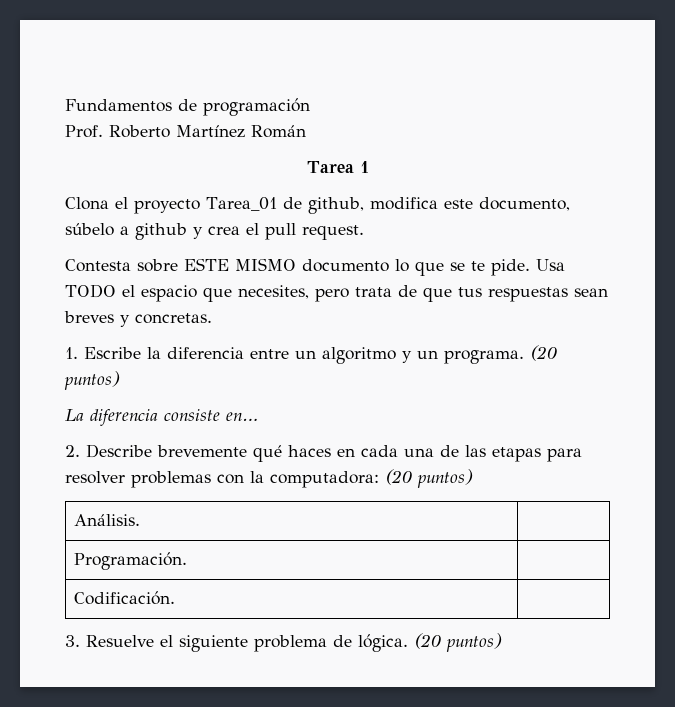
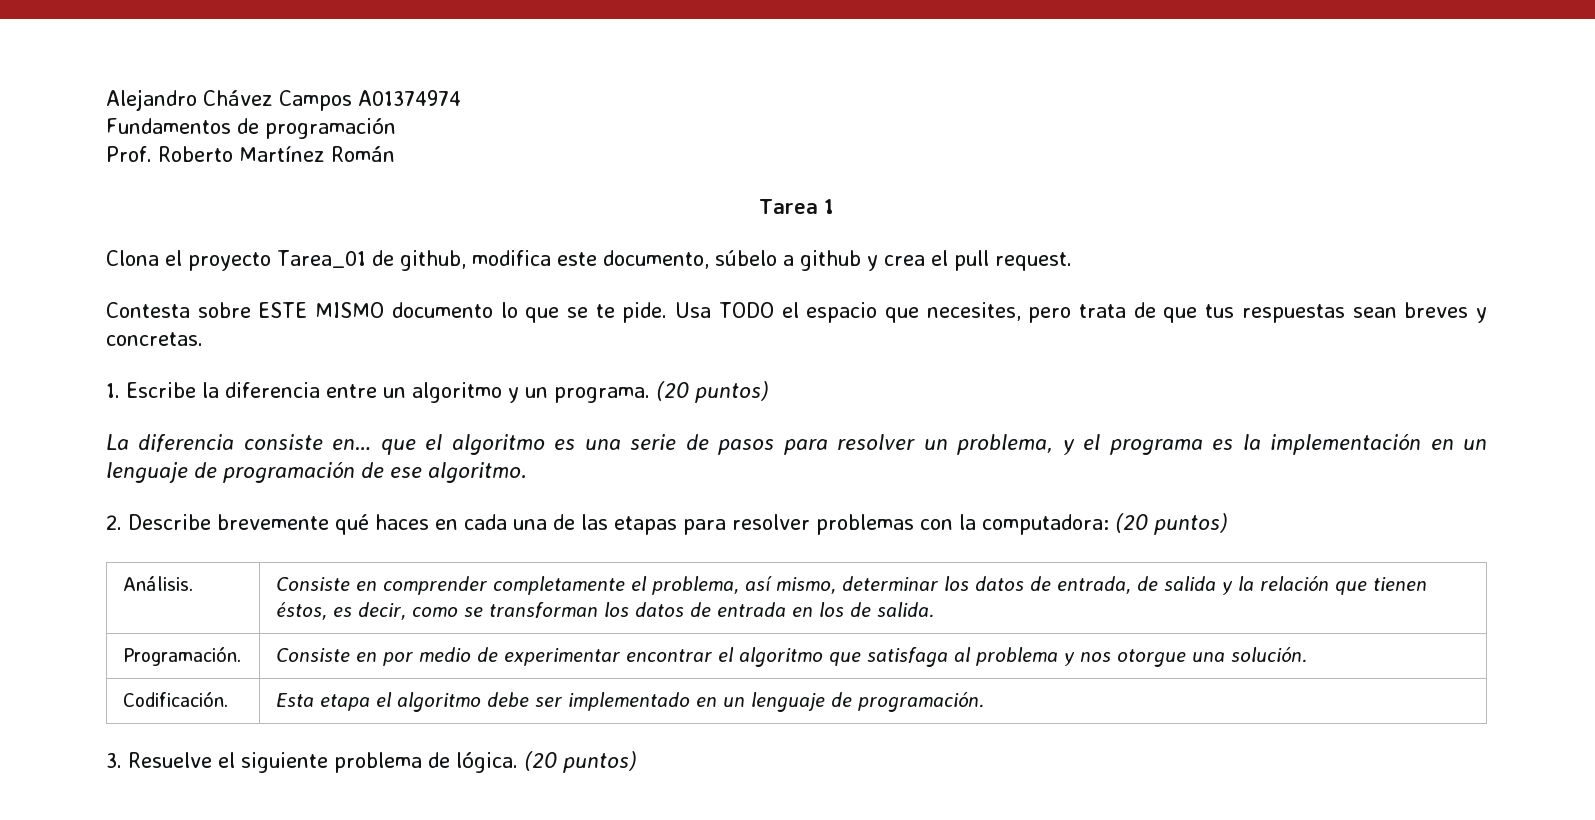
(65, 105) none -> [106,89,461,111] Alejandro Chávez Campos A01374974 //
(257, 416) none -> [380,434,1488,455] [106,462,527,483] que el algoritmo es una serie de pasos para resolver un problema, y el programa es la implementación en un lenguaje de programación de ese algoritmo.
[74,552,188,570] [74,591,176,605] // Programación. | // Codificación. | -> [276,576,1428,595] [276,602,935,620] [123,647,242,666] [276,647,1308,667] [123,692,229,707] [276,692,985,712] Consiste en comprender completamente el problema, así mismo, determinar los datos de entrada, de salida y la relación que tienen éstos, es decir, como se transforman los datos de entrada en los de salida. // Programación. | Consiste en por medio de experimentar encontrar el algoritmo que satisfaga al problema y nos otorgue una solución. // Codificación. | Esta etapa el algoritmo debe ser implementado en un lenguaje de programación.

